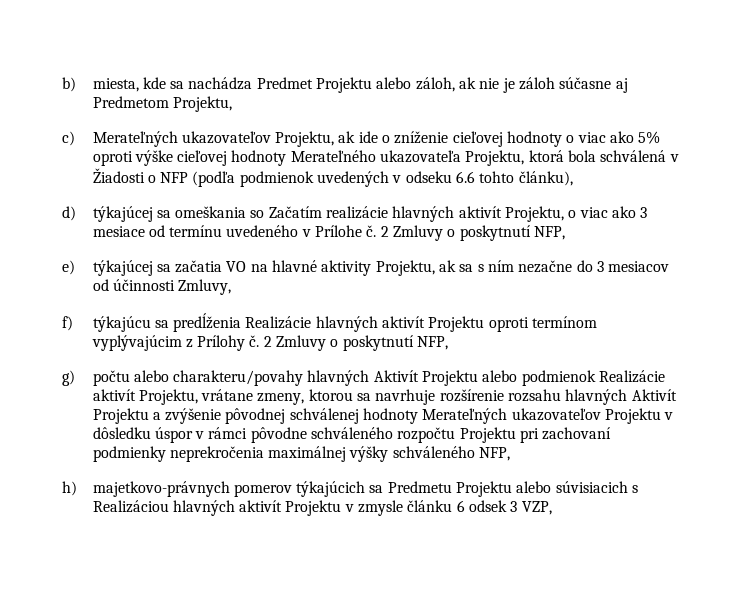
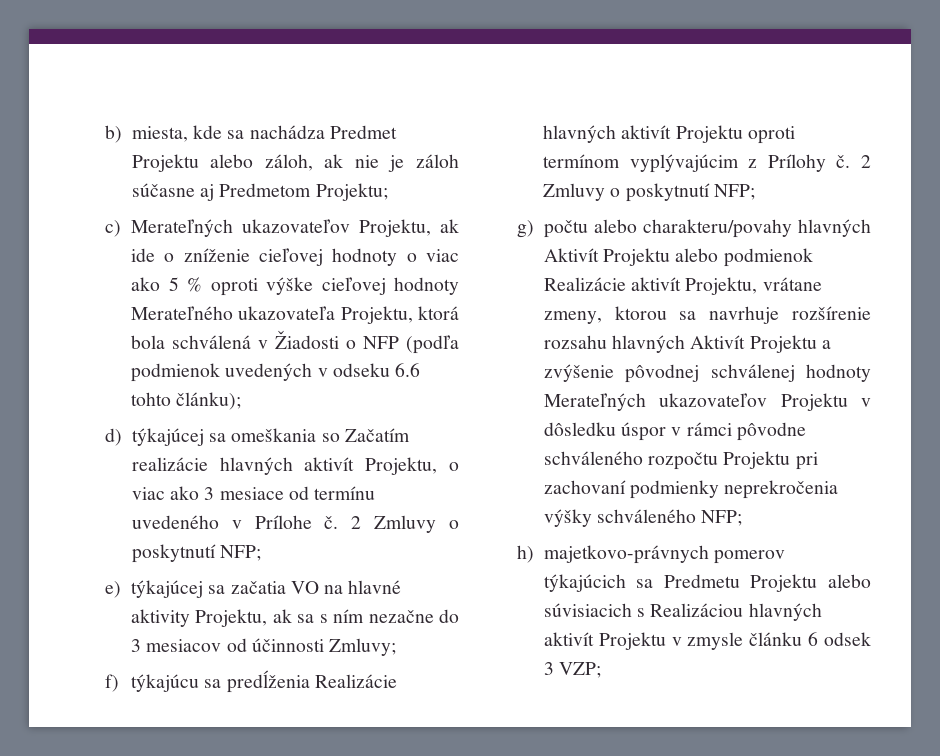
[172,96,232,112] Projektu, -> [315,183,388,201] Projektu;
[638,131,661,144] 5% -> [168,277,203,292] 5 %
[518,171,573,186] článku), -> [176,392,242,410] článku);
[534,226,566,240] NFP, -> [220,545,262,561] NFP;
[178,279,232,295] Zmluvy, -> [329,638,397,656] Zmluvy;
[417,336,449,350] NFP, -> [713,184,755,200] NFP;
[268,446,347,462] maximálnej -> (839, 489) none
[479,447,511,461] NFP, -> [701,510,743,526] NFP;
[521,501,552,515] VZP, -> [559,662,602,678] VZP;

